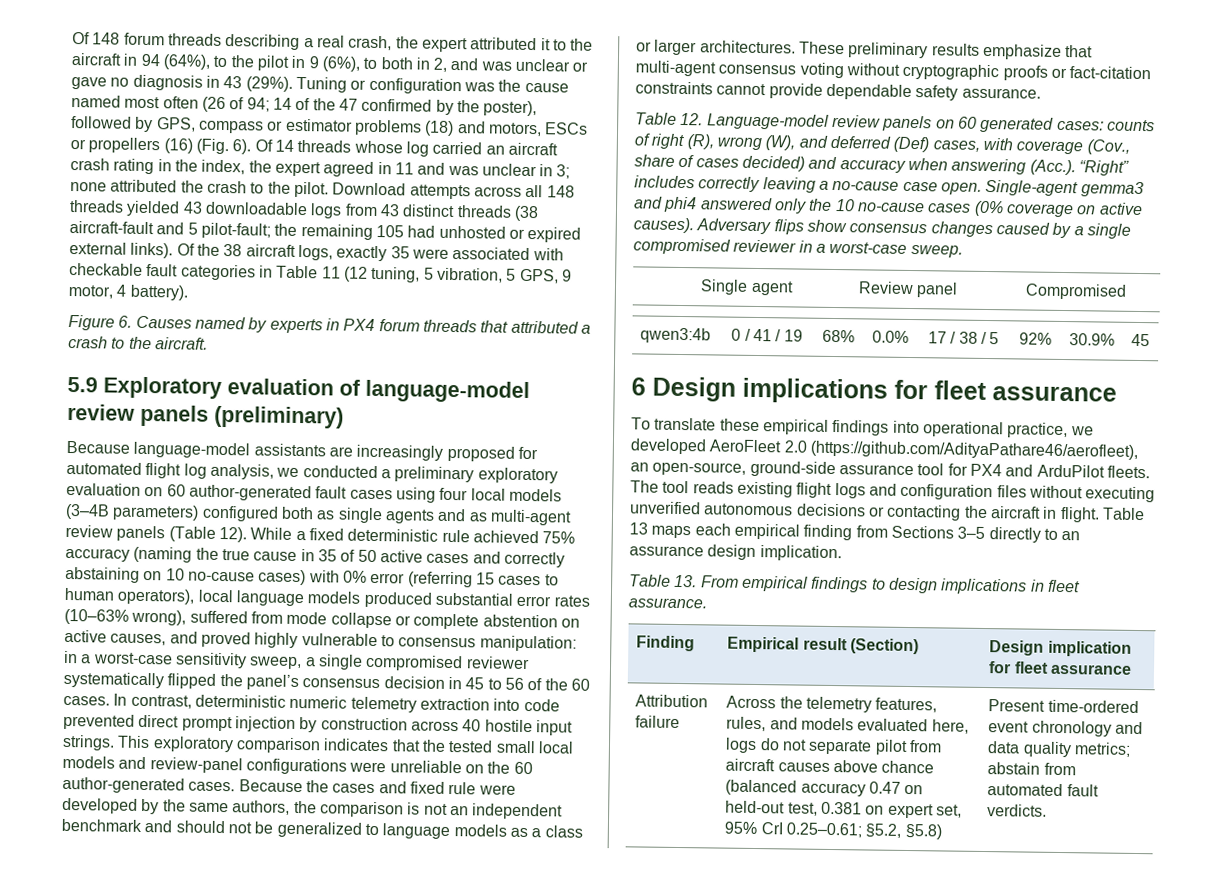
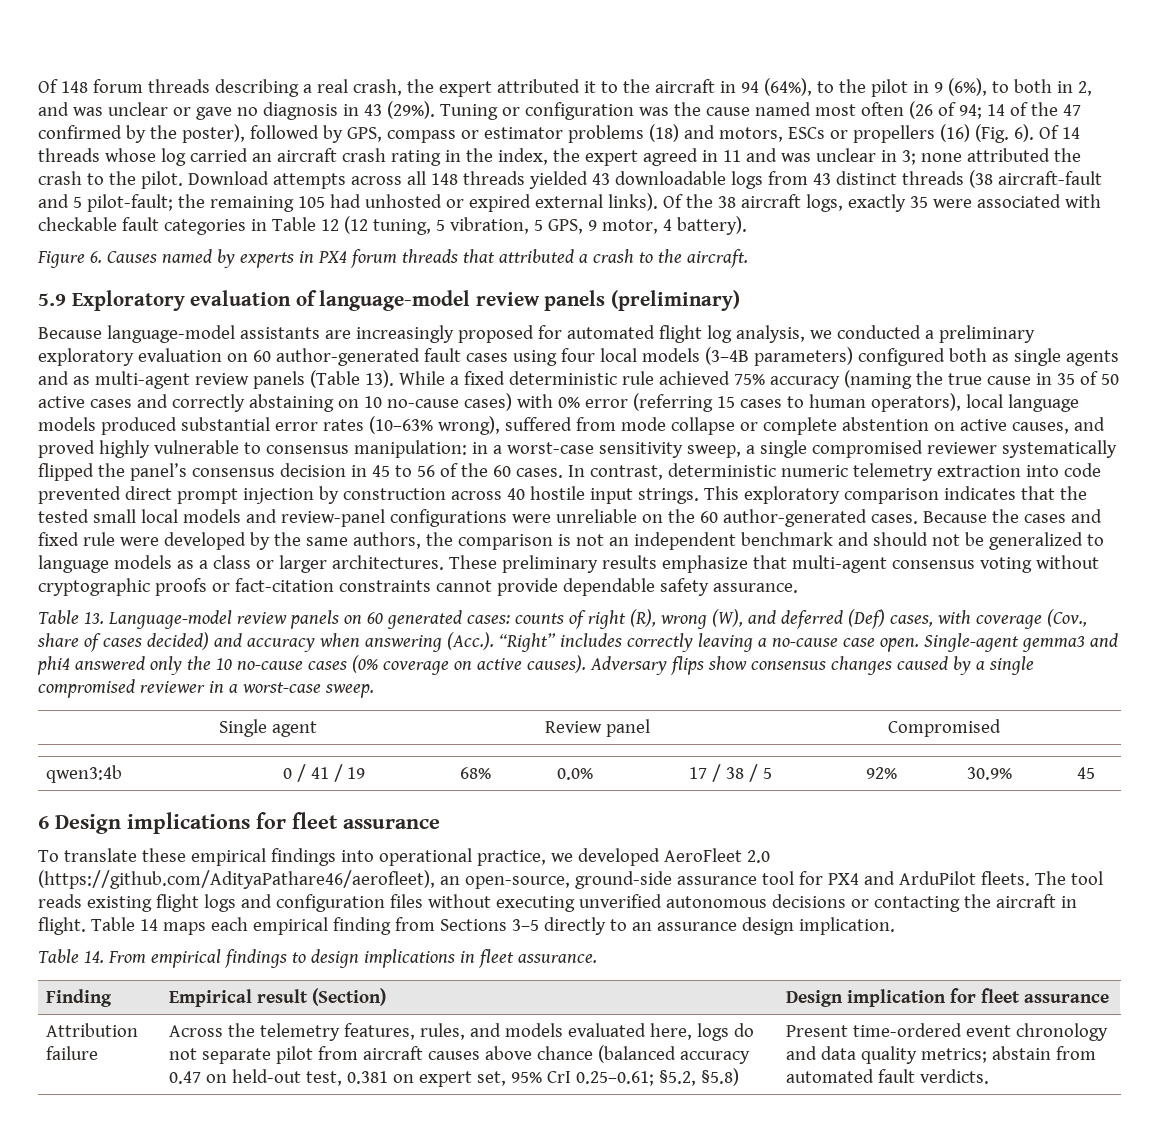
[321,266,341,279] 11 -> [320,219,339,231] 12
[218,526,247,543] 12). -> [364,370,394,388] 13).
[680,112,704,126] 12. -> [83,612,104,624] 13.
[629,522,648,535] 13 -> [139,919,158,931] 14
[674,574,698,588] 13. -> [83,951,104,963] 14.

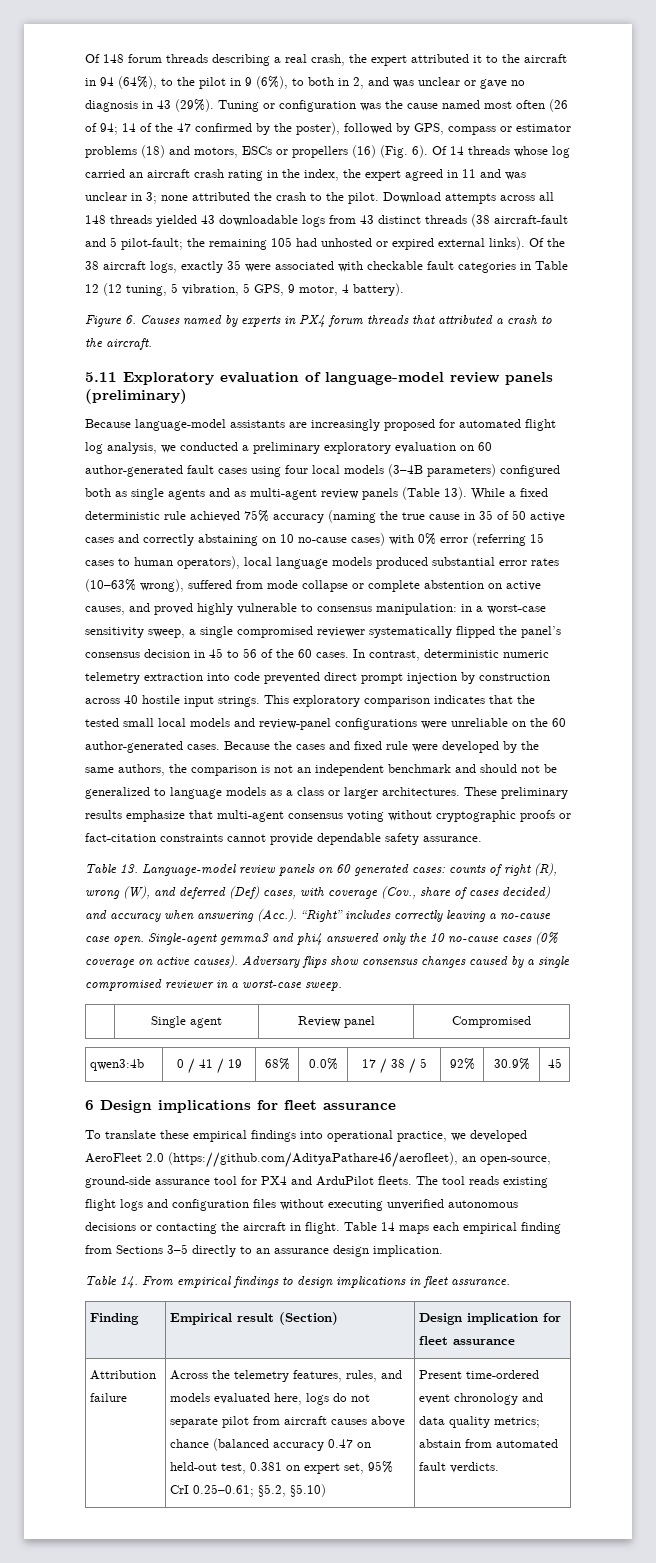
[38,293,66,306] 5.9 -> [85,372,117,382] 5.11
[701,1068,740,1086] §5.8) -> [290,1484,327,1497] §5.10)

